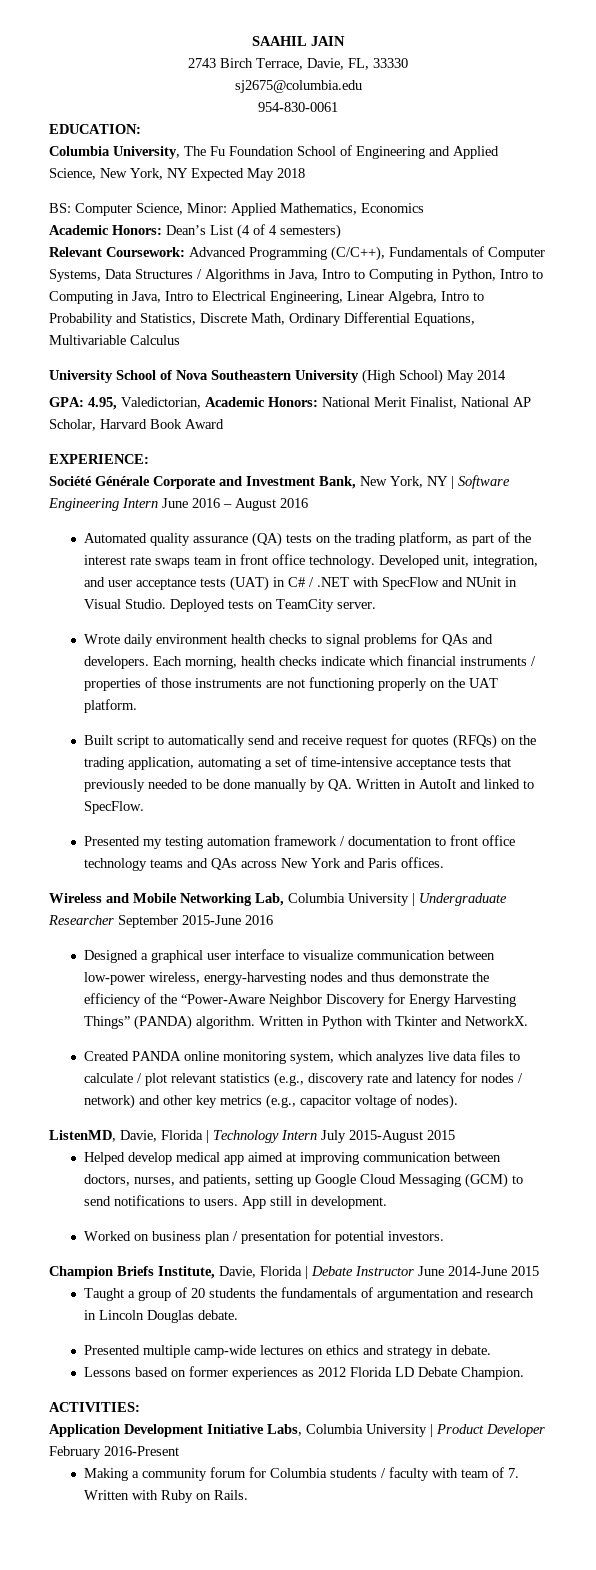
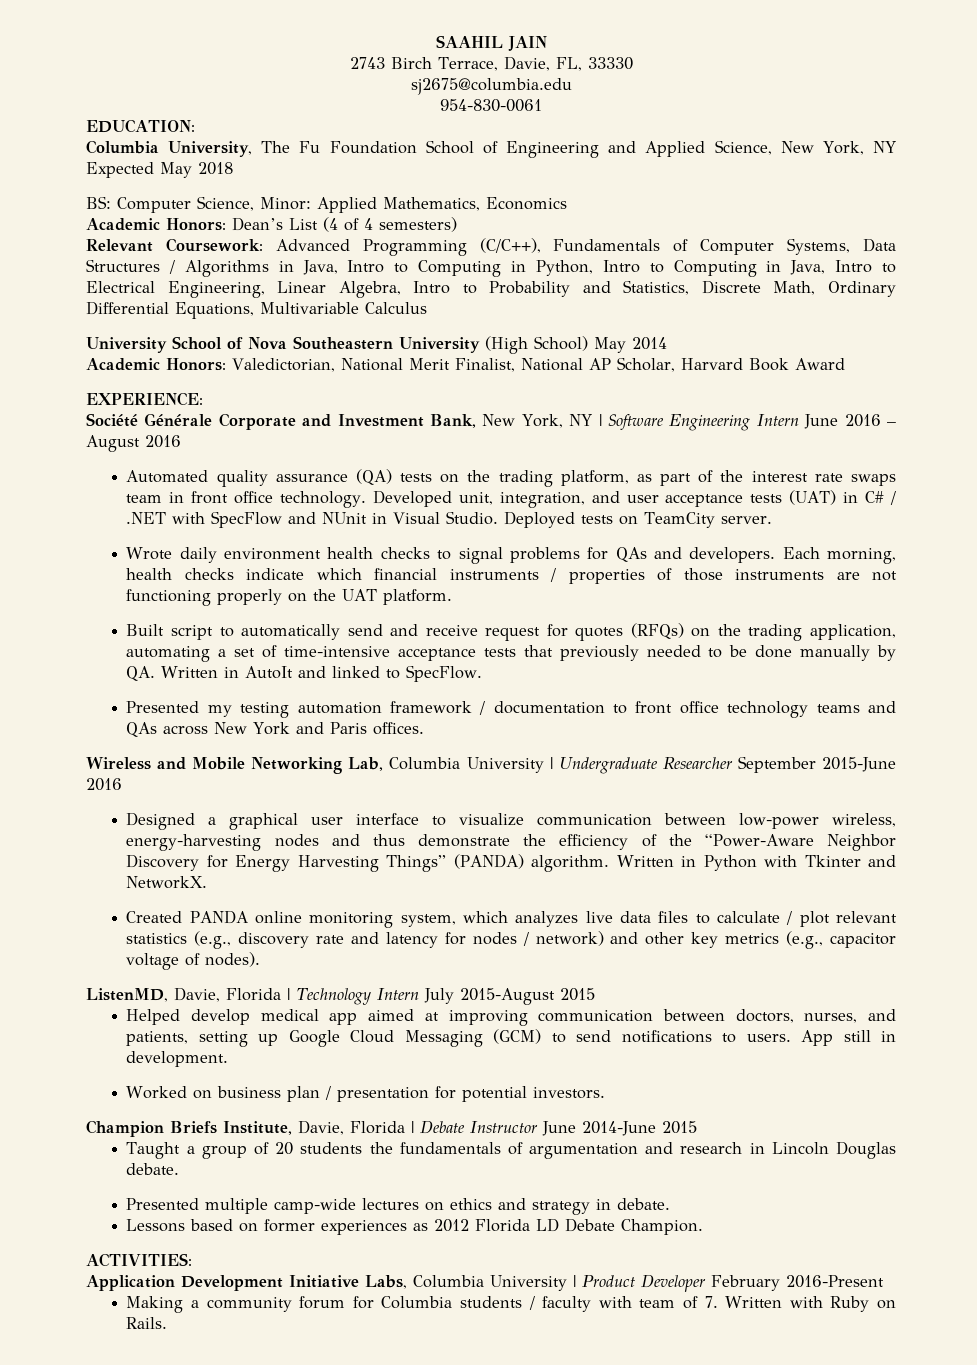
[49,397,318,410] GPA: 4.95, Valedictorian, Academic Honors: -> [86,358,335,372] Academic Honors: Valedictorian,

